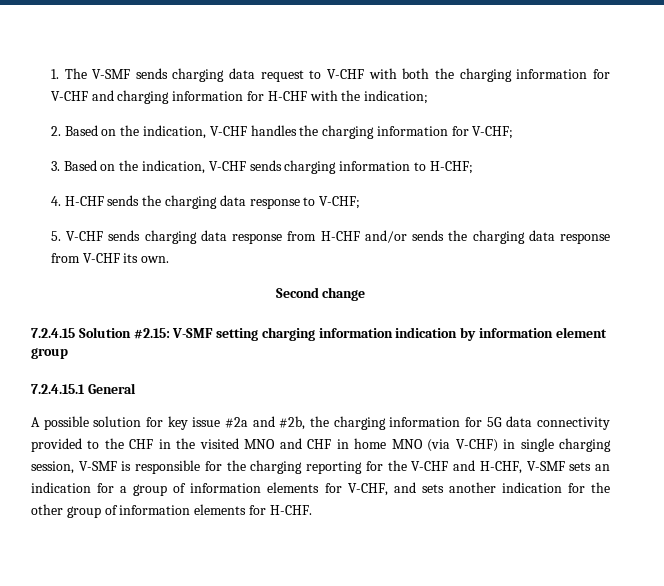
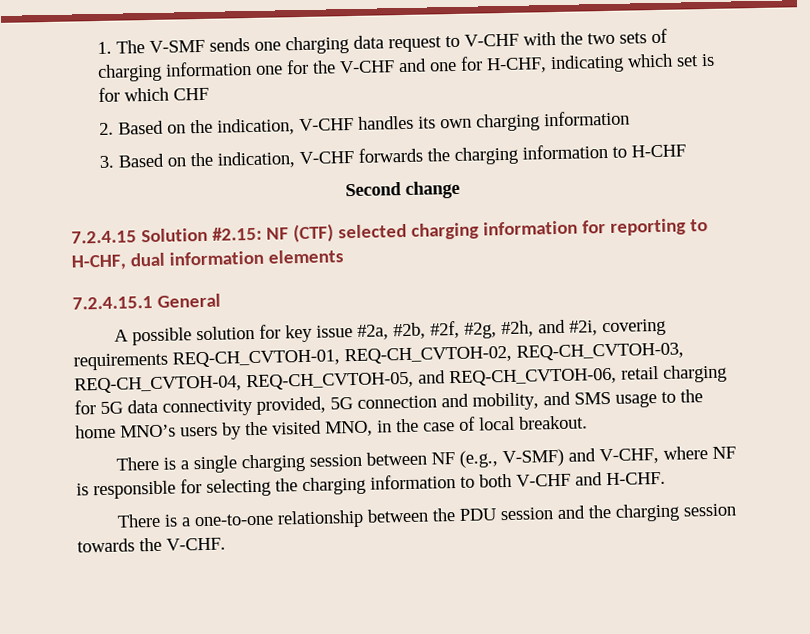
(168, 73) none -> [253,41,281,51] one
[402,68,610,82] [50,90,429,104] both the charging information for V-CHF and charging information for H-CHF with the indication; -> [559,28,668,45] [96,53,715,83] [97,87,209,103] the two sets of charging information one for the V-CHF and one for H-CHF, indicating which set is for which CHF
[299,125,514,139] the charging information for V-CHF; -> [417,110,630,132] its own charging information
[249,160,473,174] [50,195,361,209] [50,230,610,244] [50,253,170,263] sends charging information to H-CHF; // 4. H-CHF sends the charging data response to V-CHF; // 5. V-CHF sends charging data response from H-CHF and/or sends the charging data response from V-CHF its own. -> [357,143,686,166] forwards the charging information to H-CHF
[172,327,607,341] [31,348,68,359] V-SMF setting charging information indication by information element group -> [265,218,708,243] [71,249,344,271] NF (CTF) selected charging information for reporting to H-CHF, dual information elements
[224,416,610,430] [31,438,612,452] [31,461,117,474] #2a and #2b, the charging information for 5G data connectivity provided to the CHF in the visited MNO and CHF in home MNO (via V-CHF) in single charging session, V-SMF -> [356,318,666,340] [73,342,684,371] [74,364,727,394] [74,389,703,417] [75,415,588,440] [115,446,736,474] #2a, #2b, #2f, #2g, #2h, and #2i, covering requirements REQ-CH_CVTOH-01, REQ-CH_CVTOH-02, REQ-CH_CVTOH-03, REQ-CH_CVTOH-04, REQ-CH_CVTOH-05, and REQ-CH_CVTOH-06, retail charging for 5G data connectivity provided, 5G connection and mobility, and SMS usage to the home MNO’s users by the visited MNO, in the case of local breakout. // There is a single charging session between NF (e.g., V-SMF) and V-CHF, where NF
[226,460,611,474] [31,482,610,496] [31,504,312,518] the charging reporting for the V-CHF and H-CHF, V-SMF sets an indication for a group of information elements for V-CHF, and sets another indication for the other group of information elements for H-CHF. -> [206,471,666,497] [116,503,736,529] [77,537,226,553] selecting the charging information to both V-CHF and H-CHF. // There is a one-to-one relationship between the PDU session and the charging session towards the V-CHF.

